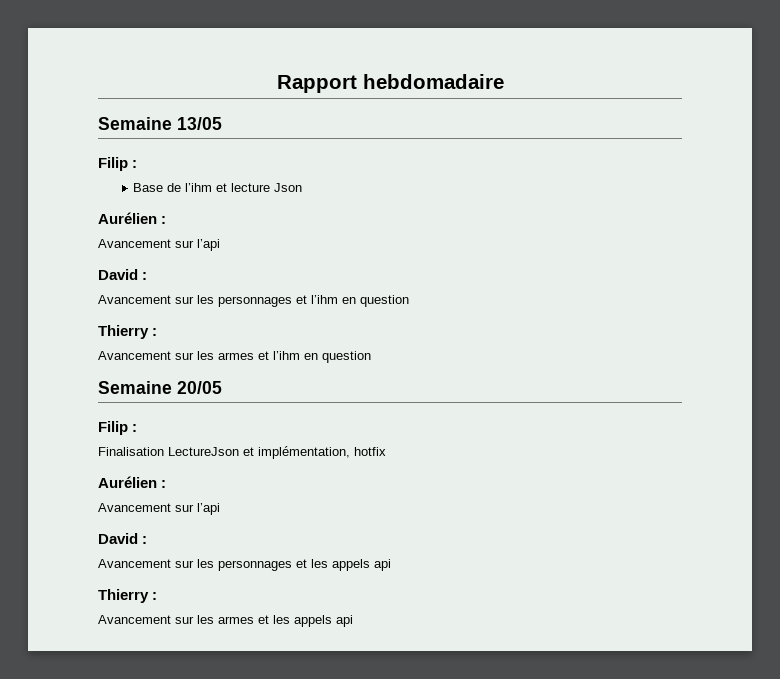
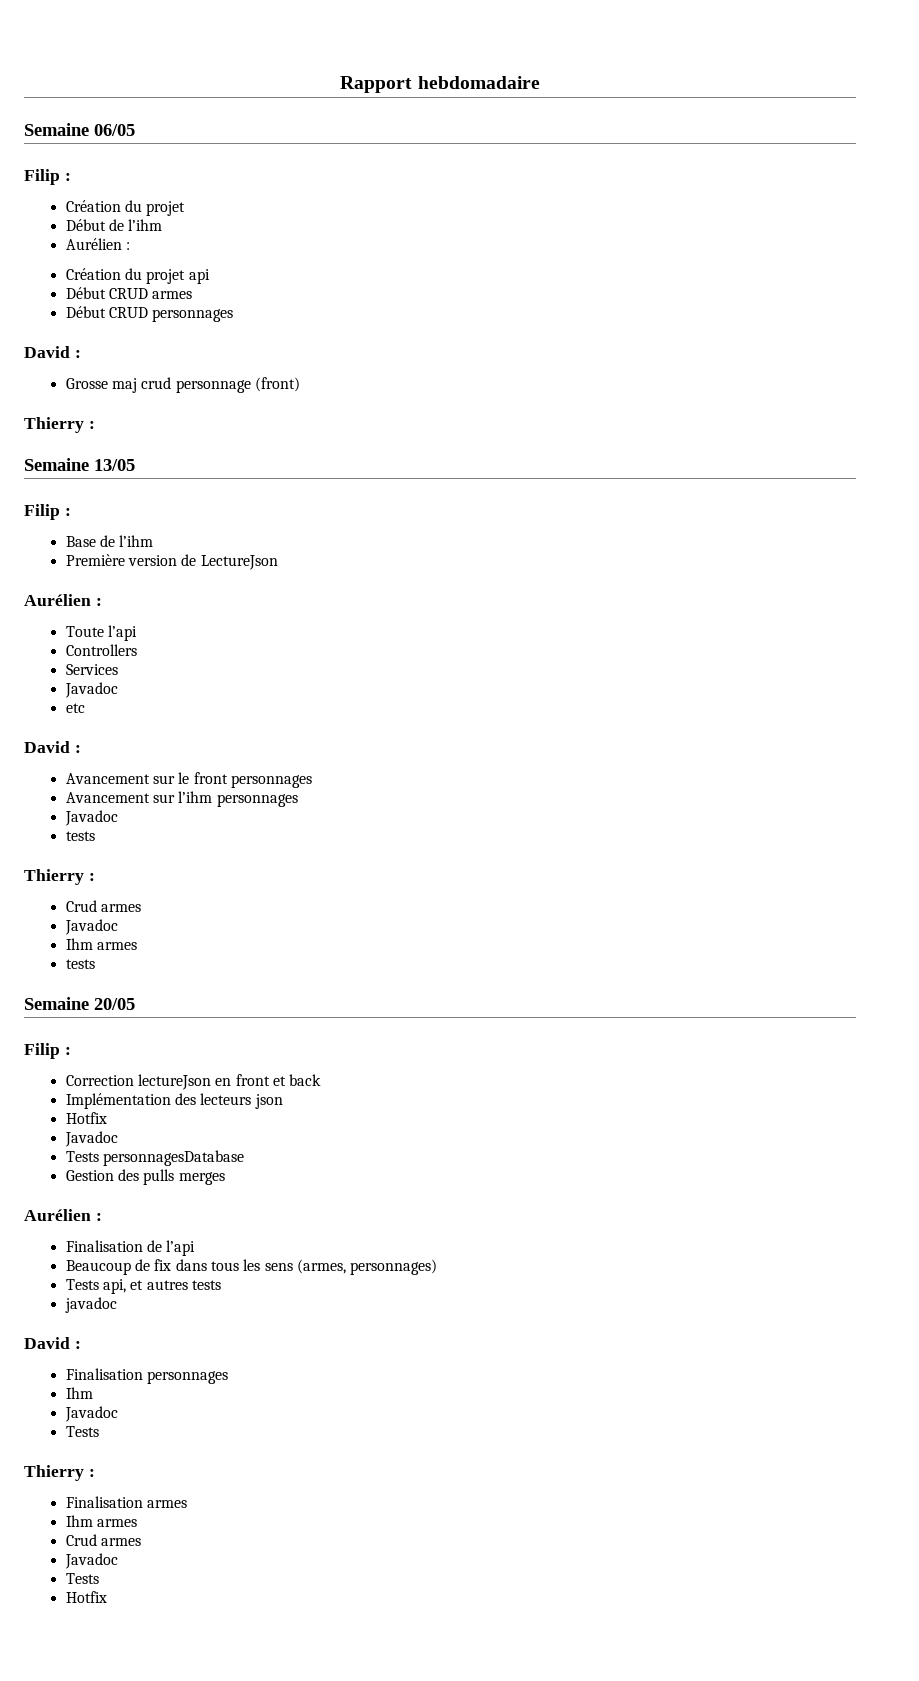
(504, 81) none -> [24,123,135,136] [24,169,71,185] [65,200,186,216] [65,219,163,231] [65,238,131,250] [65,268,210,284] [65,287,193,299] [65,306,234,322] [24,346,81,358] [65,377,301,393] [24,417,95,433] // Semaine 06/05 // Filip : // Création du projet // Début de l’ihm // Aurélien : // Création du projet api // Début CRUD armes // Début CRUD personnages // David : // Grosse maj crud personnage (front) // Thierry :
[216,183,303,192] [98,212,167,224] [98,239,220,251] [98,269,148,280] [98,295,409,307] [98,325,158,339] [98,351,371,363] [98,381,222,394] [98,421,138,435] [98,446,386,459] [98,476,167,488] [98,503,220,515] [98,533,148,544] [98,559,391,571] [98,589,158,603] [98,615,353,627] et lecture Json // Aurélien : // Avancement sur l’api // David : // Avancement sur les personnages et l’ihm en question // Thierry : // Avancement sur les armes et l’ihm en question // Semaine 20/05 // Filip : // Finalisation LectureJson et implémentation, hotfix // Aurélien : // Avancement sur l’api // David : // Avancement sur les personnages et les appels api // Thierry : // Avancement sur les armes et les appels api -> [65,554,278,570] [24,594,102,606] [65,625,138,641] [65,644,137,656] [65,664,118,675] [64,682,118,698] [65,703,85,713] [24,741,81,753] [65,772,313,788] [65,791,298,807] [64,810,118,826] [65,831,95,841] [24,869,95,885] [65,900,142,912] [64,919,118,935] [65,938,138,950] [65,959,95,969] [24,997,135,1010] [24,1043,71,1059] [65,1074,322,1090] [65,1093,283,1109] [65,1112,107,1124] [64,1131,118,1147] [65,1150,245,1166] [65,1169,225,1185] [24,1209,102,1221] [65,1240,196,1256] [65,1259,438,1275] [65,1279,222,1294] [64,1297,117,1313] [24,1337,81,1349] [65,1368,229,1384] [65,1387,93,1399] [64,1406,118,1422] [65,1426,99,1437] [24,1465,95,1481] [65,1496,188,1508] [65,1515,138,1527] [65,1534,142,1546] [64,1553,118,1569] [65,1573,99,1584] [65,1591,107,1603] // Première version de LectureJson // Aurélien : // Toute l’api // Controllers // Services // Javadoc // etc // David : // Avancement sur le front personnages // Avancement sur l’ihm personnages // Javadoc // tests // Thierry : // Crud armes // Javadoc // Ihm armes // tests // Semaine 20/05 // Filip : // Correction lectureJson en front et back // Implémentation des lecteurs json // Hotfix // Javadoc // Tests personnagesDatabase // Gestion des pulls merges // Aurélien : // Finalisation de l’api // Beaucoup de fix dans tous les sens (armes, personnages) // Tests api, et autres tests // javadoc // David : // Finalisation personnages // Ihm // Javadoc // Tests // Thierry : // Finalisation armes // Ihm armes // Crud armes // Javadoc // Tests // Hotfix

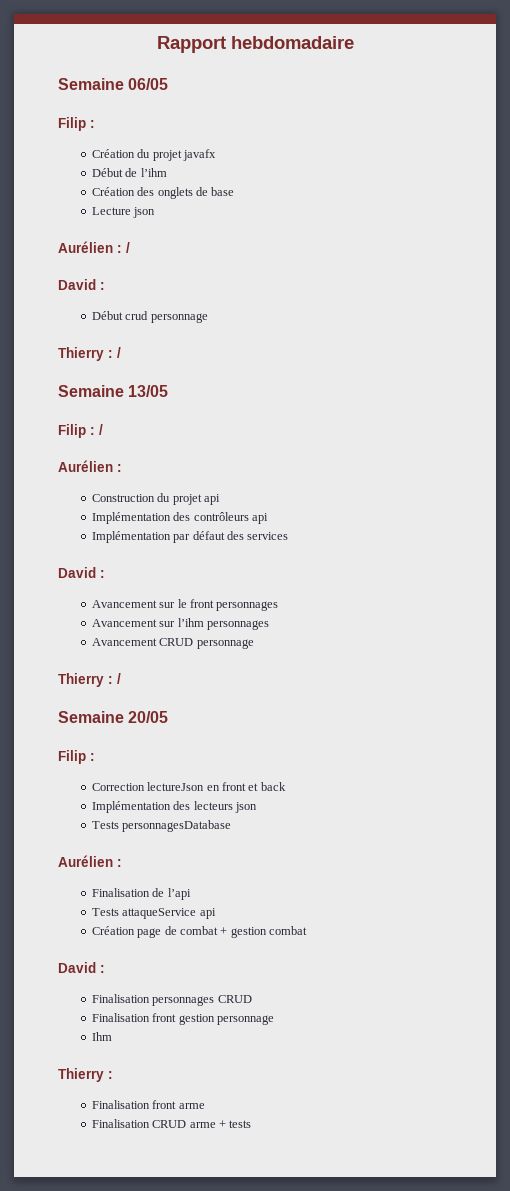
(186, 208) none -> [183,149,217,161] javafx
[65,238,131,250] [65,268,210,284] [65,287,193,299] [65,306,234,322] [24,346,81,358] [65,378,138,393] Aurélien : // Création du projet api // Début CRUD armes // Début CRUD personnages // David : // Grosse maj -> [91,187,235,199] [91,207,156,218] [58,241,130,253] [58,279,105,290] [91,311,123,320] Création des onglets de base // Lecture json // Aurélien : / // David : // Début
[255,377,301,392] [24,417,95,433] (front) // Thierry : -> [58,347,121,361] // Thierry : /
[65,535,154,547] [65,554,278,570] [24,594,102,606] [65,625,138,641] [65,644,137,656] [65,664,118,675] [64,682,118,698] [65,703,85,713] // Base de l’ihm // Première version de LectureJson // Aurélien : // Toute l’api // Controllers // Services // Javadoc // etc -> [99,424,103,435] [58,460,122,472] [91,493,221,505] [91,512,269,524] [91,531,289,543] / // Aurélien : // Construction du projet api // Implémentation des contrôleurs api // Implémentation par défaut des services
[64,810,118,826] [65,831,95,841] [24,869,95,885] [65,900,142,912] [64,919,118,935] [65,938,138,950] [65,959,95,969] Javadoc // tests // Thierry : // Crud armes // Javadoc // Ihm armes // tests -> [91,638,254,649] [58,673,121,687] Avancement CRUD personnage // Thierry : /
[65,1112,107,1124] [64,1131,118,1147] // Hotfix // Javadoc -> (258, 807) none
[65,1169,225,1185] // Gestion des pulls merges -> (232, 826) none
[65,1259,438,1275] [65,1279,222,1294] [64,1297,117,1313] Beaucoup de fix dans tous les sens (armes, personnages) // Tests api, et autres tests // javadoc -> [91,908,216,919] [91,926,308,938] Tests attaqueService api // Création page de combat + gestion combat
[65,1387,93,1399] [64,1406,118,1422] [65,1426,99,1437] // Ihm // Javadoc // Tests -> [217,995,252,1003] [91,1013,275,1025] [91,1032,112,1041] CRUD // Finalisation front gestion personnage // Ihm
[147,1500,188,1508] [65,1515,138,1527] [65,1534,142,1546] [64,1553,118,1569] [65,1573,99,1584] [65,1591,107,1603] armes // Ihm armes // Crud armes // Javadoc // Tests // Hotfix -> [152,1100,205,1109] [91,1119,252,1128] front arme // Finalisation CRUD arme + tests

